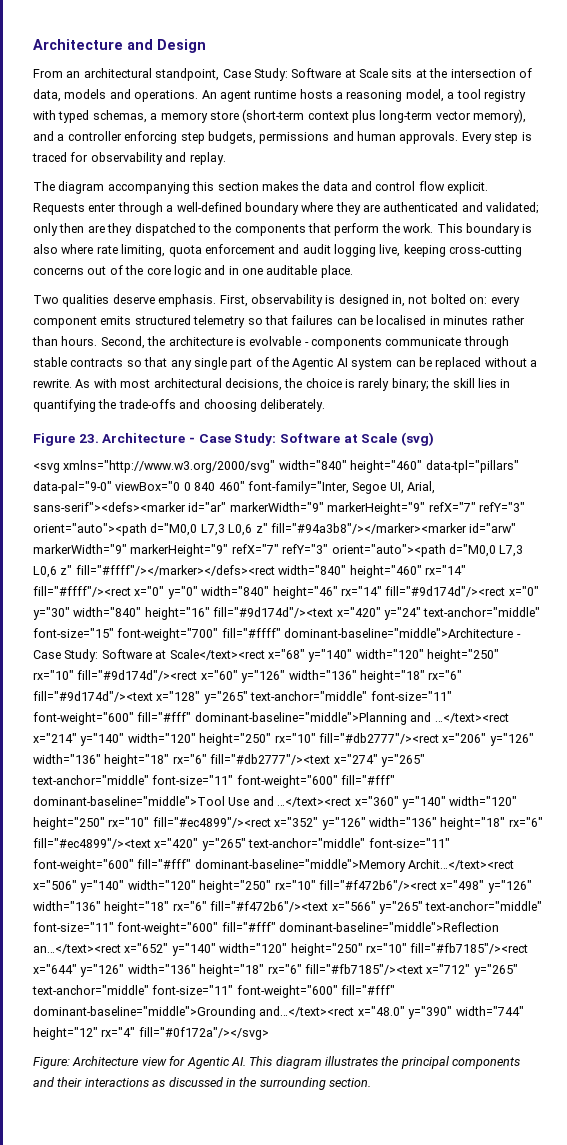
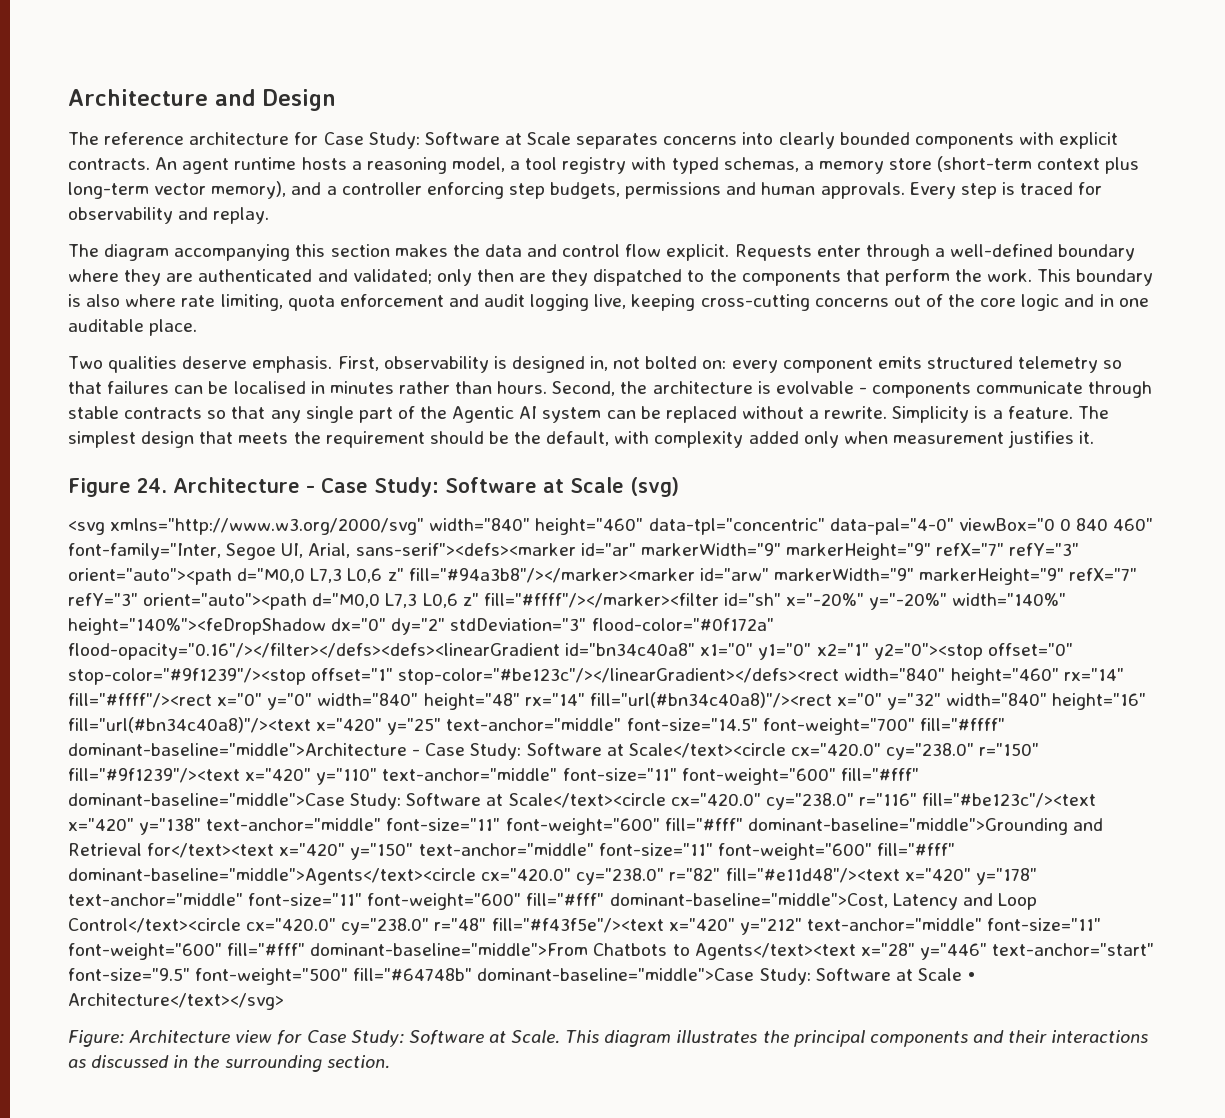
[33,68,532,81] [33,89,199,102] From an architectural standpoint, Case Study: Software at Scale sits at the intersection of data, models and operations. -> [68,132,1119,149] [68,158,150,170] The reference architecture for Case Study: Software at Scale separates concerns into clearly bounded components with explicit contracts.
[75,378,511,391] [33,399,325,412] As with most architectural decisions, the choice is rarely binary; the skill lies in quantifying the trade-offs and choosing deliberately. -> [892,406,1109,423] [68,430,1095,448] Simplicity is a feature. The simplest design that meets the requirement should be the default, with complexity added only when measurement justifies it.
[78,434,99,443] 23. -> [137,478,167,493] 24.
[425,460,519,473] [33,481,112,494] data-tpl="pillars" data-pal="9-0" -> [648,518,954,535] data-tpl="concentric" data-pal="4-0"
[75,565,275,576] fill="#ffff"/></marker></defs><rect -> [483,593,1067,610] [68,618,774,635] [68,643,1073,660] [68,668,840,685] fill="#ffff"/></marker><filter id="sh" x="-20%" y="-20%" width="140%" height="140%"><feDropShadow dx="0" dy="2" stdDeviation="3" flood-color="#0f172a" flood-opacity="0.16"/></filter></defs><defs><linearGradient id="bn34c40a8" x1="0" y1="0" x2="1" y2="0"><stop offset="0" stop-color="#9f1239"/><stop offset="1" stop-color="#be123c"/></linearGradient></defs><rect
[272,586,539,599] [33,607,541,620] [33,628,114,638] height="46" rx="14" fill="#9d174d"/><rect x="0" y="30" width="840" height="16" fill="#9d174d"/><text x="420" y="24" text-anchor="middle" font-size="15" -> [423,692,1147,710] [68,717,758,735] height="48" rx="14" fill="url(#bn34c40a8)"/><rect x="0" y="32" width="840" height="16" fill="url(#bn34c40a8)"/><text x="420" y="25" text-anchor="middle" font-size="14.5"
[169,649,499,662] [33,670,463,683] [33,691,452,704] [33,712,509,725] [33,733,534,746] [33,754,425,767] [32,775,396,788] [33,796,518,809] [33,817,543,830] [33,838,450,851] [33,859,515,872] [33,880,532,893] [33,901,543,914] [33,922,500,935] [33,943,529,956] [33,964,518,977] Scale</text><rect x="68" y="140" width="120" height="250" rx="10" fill="#9d174d"/><rect x="60" y="126" width="136" height="18" rx="6" fill="#9d174d"/><text x="128" y="265" text-anchor="middle" font-size="11" font-weight="600" fill="#fff" dominant-baseline="middle">Planning and …</text><rect x="214" y="140" width="120" height="250" rx="10" fill="#db2777"/><rect x="206" y="126" width="136" height="18" rx="6" fill="#db2777"/><text x="274" y="265" text-anchor="middle" font-size="11" font-weight="600" fill="#fff" dominant-baseline="middle">Tool Use and …</text><rect x="360" y="140" width="120" height="250" rx="10" fill="#ec4899"/><rect x="352" y="126" width="136" height="18" rx="6" fill="#ec4899"/><text x="420" y="265" text-anchor="middle" font-size="11" font-weight="600" fill="#fff" dominant-baseline="middle">Memory Archit…</text><rect x="506" y="140" width="120" height="250" rx="10" fill="#f472b6"/><rect x="498" y="126" width="136" height="18" rx="6" fill="#f472b6"/><text x="566" y="265" text-anchor="middle" font-size="11" font-weight="600" fill="#fff" dominant-baseline="middle">Reflection an…</text><rect x="652" y="140" width="120" height="250" rx="10" fill="#fb7185"/><rect x="644" y="126" width="136" height="18" rx="6" fill="#fb7185"/><text x="712" y="265" -> [628,743,1040,760] [68,768,919,785] [68,793,1097,810] [68,818,202,835] Scale</text><circle cx="420.0" cy="238.0" r="150" fill="#9f1239"/><text x="420" y="110" text-anchor="middle" font-size="11" font-weight="600" fill="#fff" dominant-baseline="middle">Case Study: Software at Scale</text><circle cx="420.0" cy="238.0" r="116" fill="#be123c"/><text x="420" y="138"
[259,1006,524,1019] [33,1027,269,1040] and…</text><rect x="48.0" y="390" width="744" height="12" rx="4" fill="#0f172a"/></svg> -> [1072,818,1103,831] [68,843,955,860] [68,868,1037,885] [68,893,1037,910] [68,918,1102,935] [68,943,1155,960] [68,968,977,985] [68,993,284,1010] and Retrieval for</text><text x="420" y="150" text-anchor="middle" font-size="11" font-weight="600" fill="#fff" dominant-baseline="middle">Agents</text><circle cx="420.0" cy="238.0" r="82" fill="#e11d48"/><text x="420" y="178" text-anchor="middle" font-size="11" font-weight="600" fill="#fff" dominant-baseline="middle">Cost, Latency and Loop Control</text><circle cx="420.0" cy="238.0" r="48" fill="#f43f5e"/><text x="420" y="212" text-anchor="middle" font-size="11" font-weight="600" fill="#fff" dominant-baseline="middle">From Chatbots to Agents</text><text x="28" y="446" text-anchor="start" font-size="9.5" font-weight="500" fill="#64748b" dominant-baseline="middle">Case Study: Software at Scale • Architecture</text></svg>
[186,1057,246,1069] Agentic AI. -> [306,1030,561,1047] Case Study: Software at Scale.

